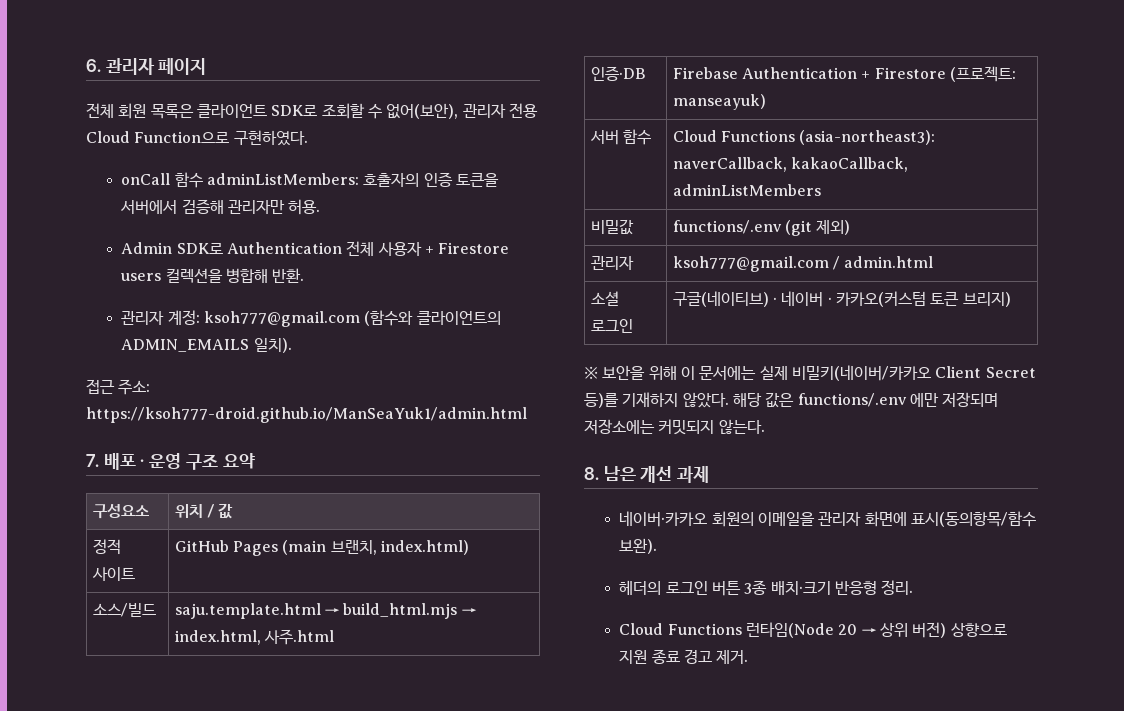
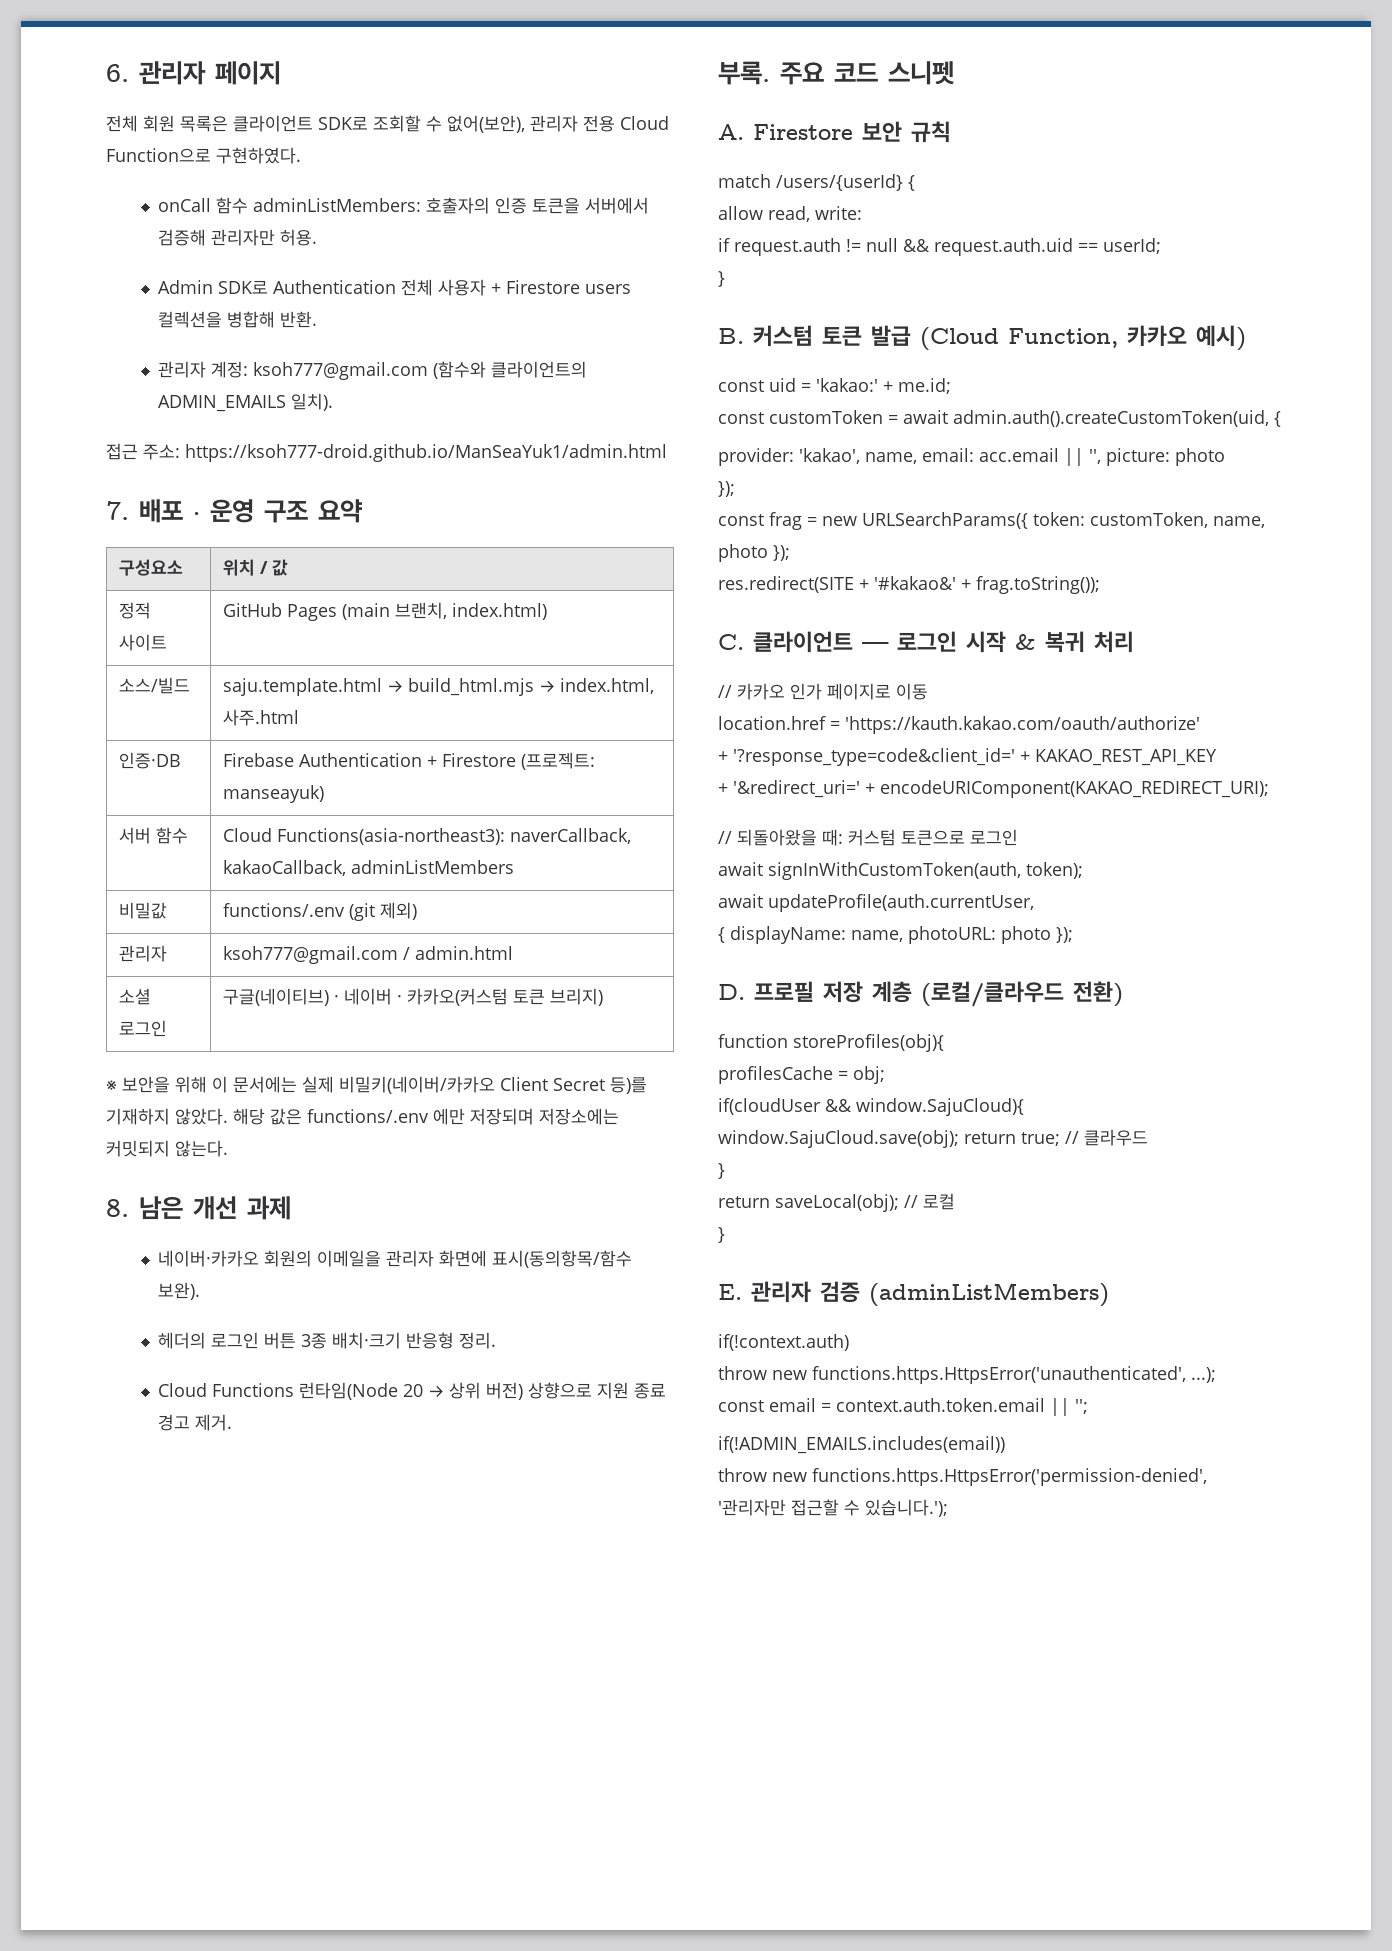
[720,130,936,145] Functions (asia-northeast3): -> [276,828,505,845] Functions(asia-northeast3):
(749, 657) none -> [718,61,954,85] [718,121,951,143] [718,174,915,191] [718,206,862,222] [718,238,1161,256] [718,271,725,287] [718,325,1246,351] [718,378,951,394] [718,410,1281,427] [718,448,1225,466] [718,481,735,497] [718,512,1265,530] [718,544,790,562] [718,576,1100,594] [718,631,1134,653] [718,683,928,700] [718,716,1200,734] [718,748,1217,766] [718,780,1269,798] [718,829,1018,846] [718,862,1083,880] [718,894,1034,912] [718,926,1073,944] [718,981,1123,1007] [718,1034,944,1052] [718,1066,885,1084] [718,1098,1024,1116] [718,1129,1148,1148] [718,1163,725,1179] [718,1193,955,1212] [718,1227,725,1243] [718,1281,1109,1307] [718,1334,849,1351] [718,1366,1216,1384] [718,1398,1088,1416] [718,1436,1005,1454] [718,1468,1207,1486] [718,1499,948,1517] // 부록. 주요 코드 스니펫 // A. Firestore 보안 규칙 // match /users/{userId} { // allow read, write: // if request.auth != null && request.auth.uid == userId; // } // B. 커스텀 토큰 발급 (Cloud Function, 카카오 예시) // const uid = 'kakao:' + me.id; // const customToken = await admin.auth().createCustomToken(uid, { // provider: 'kakao', name, email: acc.email || '', picture: photo // }); // const frag = new URLSearchParams({ token: customToken, name, photo }); // res.redirect(SITE + '#kakao&' + frag.toString()); // C. 클라이언트 — 로그인 시작 & 복귀 처리 // // 카카오 인가 페이지로 이동 // location.href = 'https://kauth.kakao.com/oauth/authorize' // + '?response_type=code&client_id=' + KAKAO_REST_API_KEY // + '&redirect_uri=' + encodeURIComponent(KAKAO_REDIRECT_URI); // // 되돌아왔을 때: 커스텀 토큰으로 로그인 // await signInWithCustomToken(auth, token); // await updateProfile(auth.currentUser, // { displayName: name, photoURL: photo }); // D. 프로필 저장 계층 (로컬/클라우드 전환) // function storeProfiles(obj){ // profilesCache = obj; // if(cloudUser && window.SajuCloud){ // window.SajuCloud.save(obj); return true; // 클라우드 // } // return saveLocal(obj); // 로컬 // } // E. 관리자 검증 (adminListMembers) // if(!context.auth) // throw new functions.https.HttpsError('unauthenticated', ...); // const email = context.auth.token.email || ''; // if(!ADMIN_EMAILS.includes(email)) // throw new functions.https.HttpsError('permission-denied', // '관리자만 접근할 수 있습니다.');

